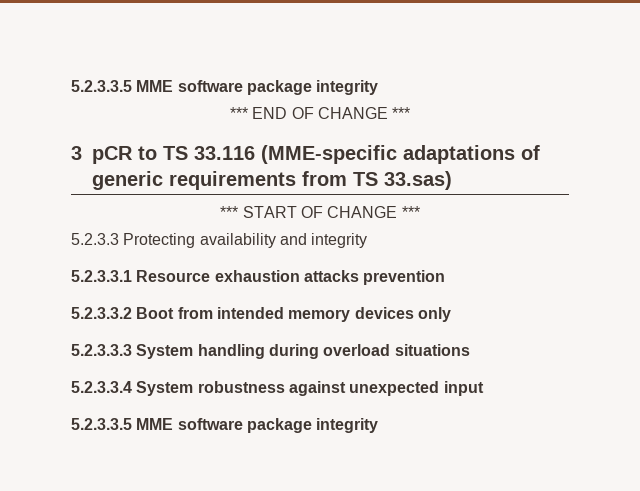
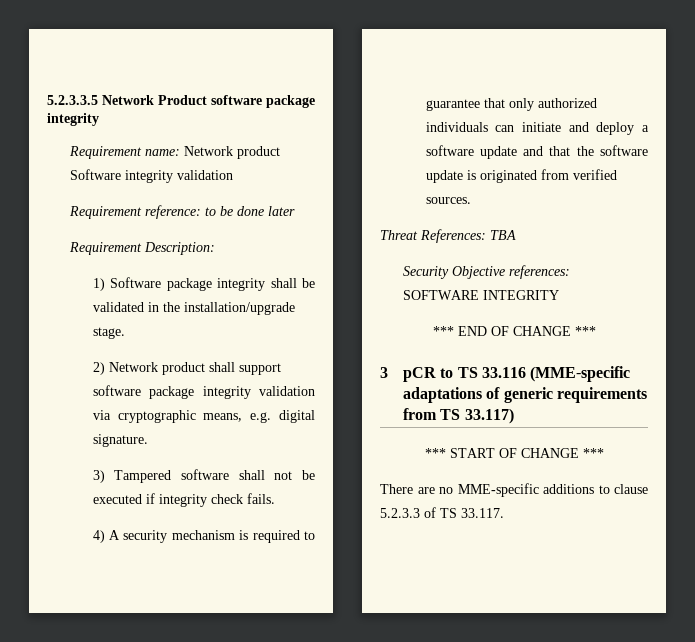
[71,80,379,95] 5.2.3.3.5 MME software package integrity -> [47,95,315,108] [47,113,99,126] [68,146,280,159] [69,169,233,183] [68,205,295,219] [68,242,215,255] [92,277,315,291] [92,302,295,315] [92,327,125,339] [92,362,281,375] [92,385,315,399] [92,410,315,423] [92,434,148,447] [92,469,315,483] [92,493,275,507] [92,530,315,543] [425,98,597,111] [425,122,649,135] [425,145,648,159] [425,169,617,183] [425,197,471,204] [380,229,516,243] [402,265,570,279] [402,290,559,300] 5.2.3.3.5 Network Product software package integrity // Requirement name: Network product Software integrity validation // Requirement reference: to be done later // Requirement Description: // 1) Software package integrity shall be validated in the installation/upgrade stage. // 2) Network product shall support software package integrity validation via cryptographic means, e.g. digital signature. // 3) Tampered software shall not be executed if integrity check fails. // 4) A security mechanism is required to guarantee that only authorized individuals can initiate and deploy a software update and that the software update is originated from verified sources. // Threat References: TBA // Security Objective references: SOFTWARE INTEGRITY
[384,171,453,190] 33.sas) -> [464,408,514,424] 33.117)
[71,233,368,248] [71,270,446,285] [71,307,451,322] [71,344,470,359] [71,381,484,396] [71,418,379,433] 5.2.3.3 Protecting availability and integrity // 5.2.3.3.1 Resource exhaustion attacks prevention // 5.2.3.3.2 Boot from intended memory devices only // 5.2.3.3.3 System handling during overload situations // 5.2.3.3.4 System robustness against unexpected input // 5.2.3.3.5 MME software package integrity -> [380,483,648,497] [380,507,504,518] There are no MME-specific additions to clause 5.2.3.3 of TS 33.117.

